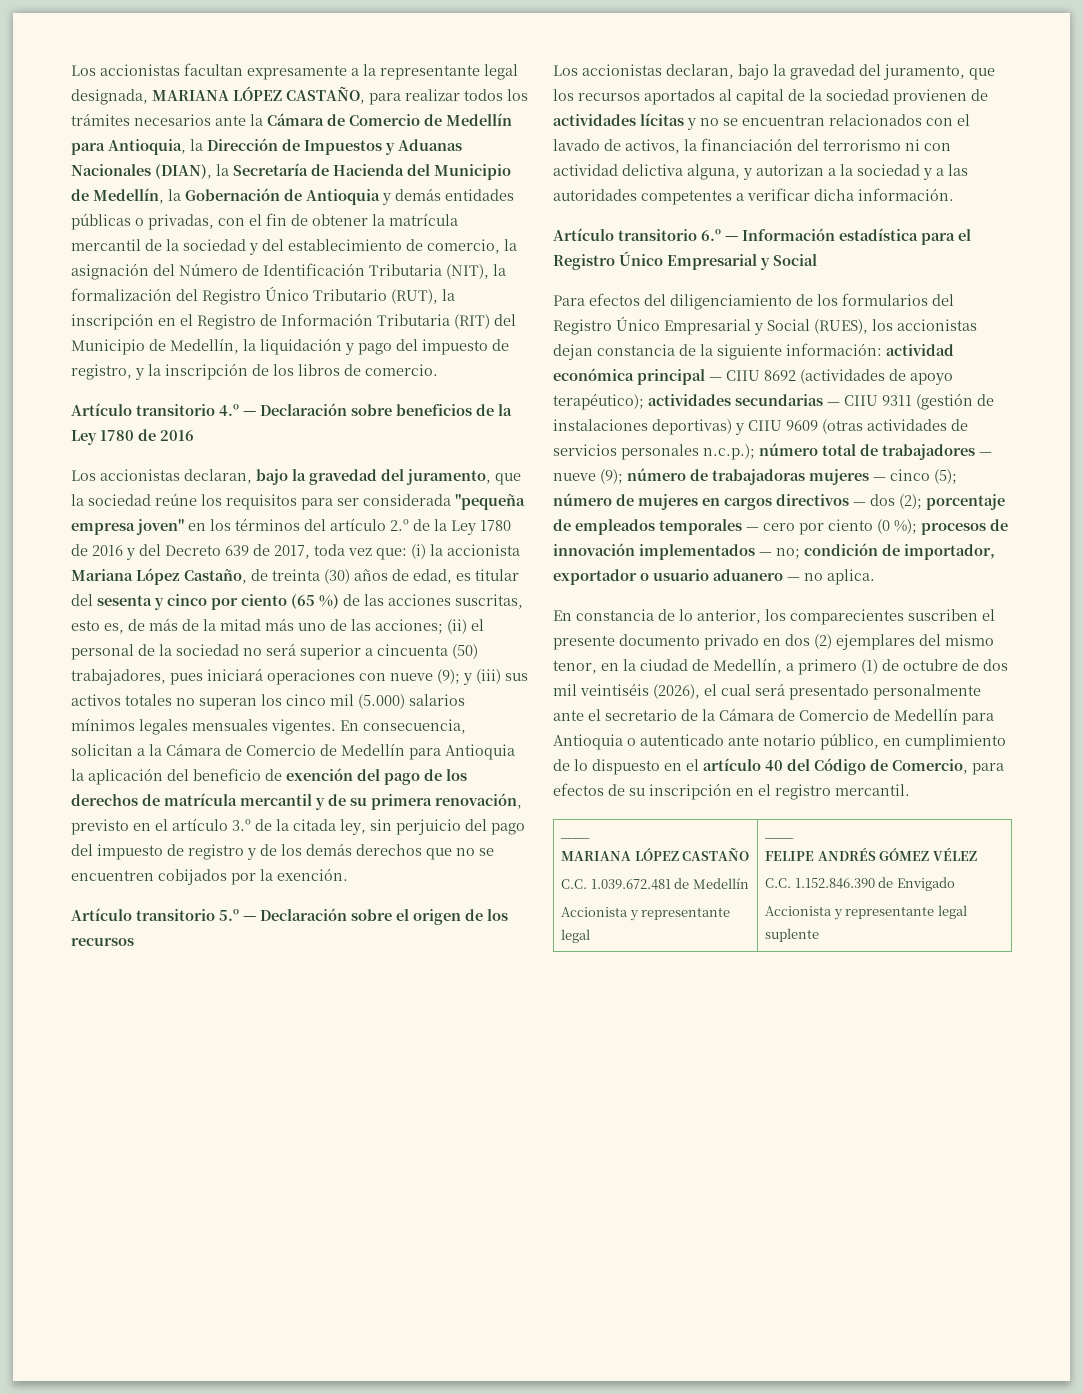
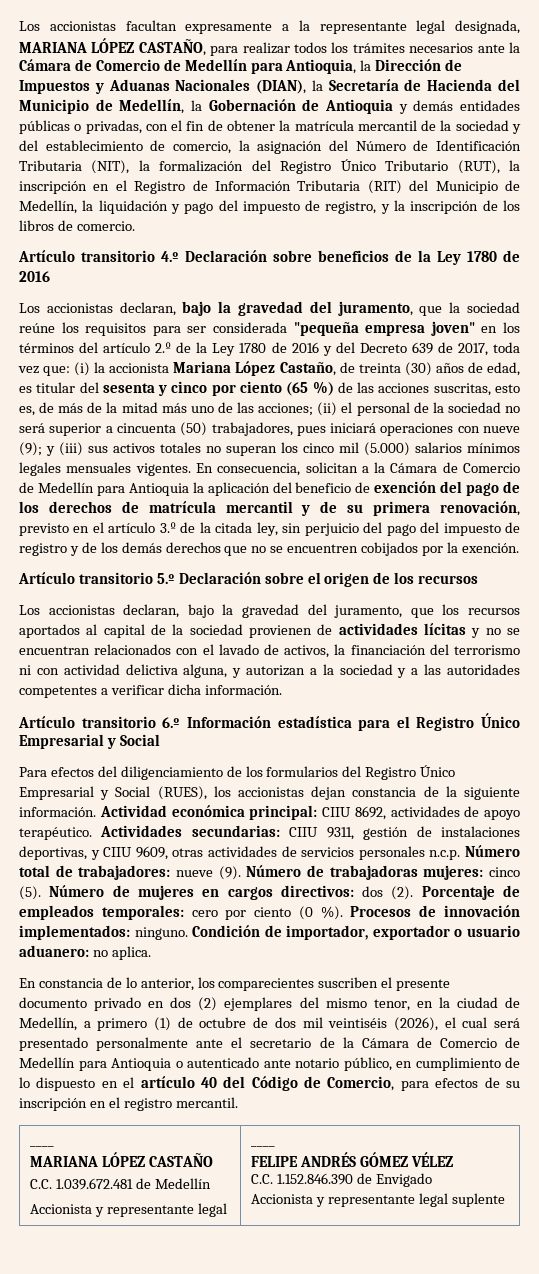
[243,411,256,416] — -> (179, 256) none
[243,916,256,921] — -> (175, 578) none
[725,236,738,241] — -> (181, 722) none
[786,343,954,356] [553,368,953,385] [553,393,973,410] información: actividad económica principal — CIIU 8692 (actividades de apoyo terapéutico); actividades secundarias — CIIU 9311 (gestión -> [19,805,520,820] [19,825,409,840] información. Actividad económica principal: CIIU 8692, actividades de apoyo terapéutico. Actividades secundarias: CIIU 9311, gestión
[652,419,732,435] deportivas) -> [19,846,87,860] deportivas,
[786,419,863,434] 9609 (otras -> [135,846,204,860] 9609, otras
[703,443,992,460] [553,468,957,485] [553,493,1005,510] [553,519,1008,535] [553,543,878,560] n.c.p.); número total de trabajadores — nueve (9); número de trabajadoras mujeres — cinco (5); número de mujeres en cargos directivos — dos (2); porcentaje de empleados temporales — cero por ciento (0 %); procesos de innovación implementados — no; condición -> [429,845,521,860] [19,865,520,880] [19,885,520,900] [19,905,520,920] [19,925,261,940] n.c.p. Número total de trabajadores: nueve (9). Número de trabajadoras mujeres: cinco (5). Número de mujeres en cargos directivos: dos (2). Porcentaje de empleados temporales: cero por ciento (0 %). Procesos de innovación implementados: ninguno. Condición
[713,569,800,581] aduanero — -> [19,945,89,957] aduanero:

